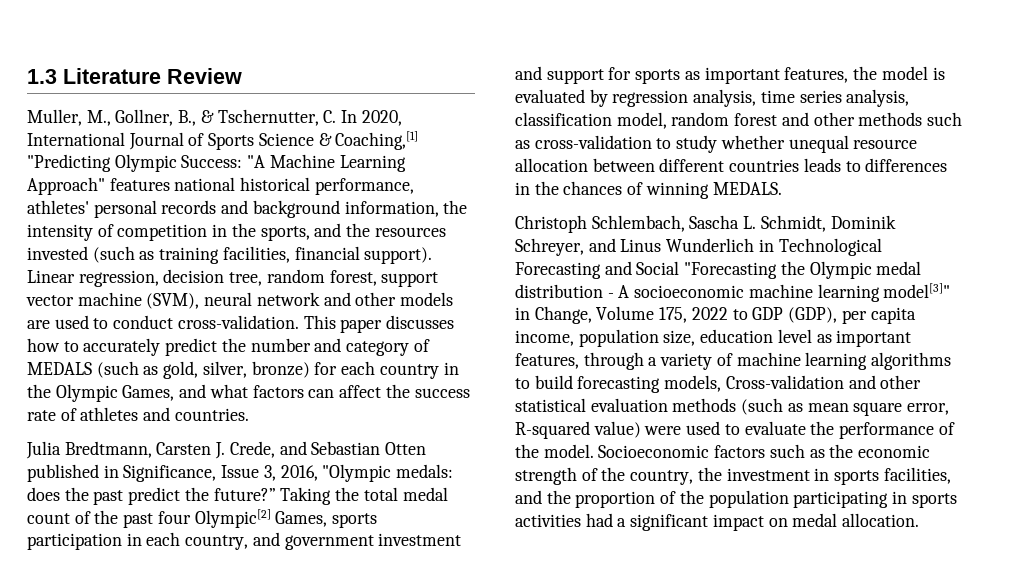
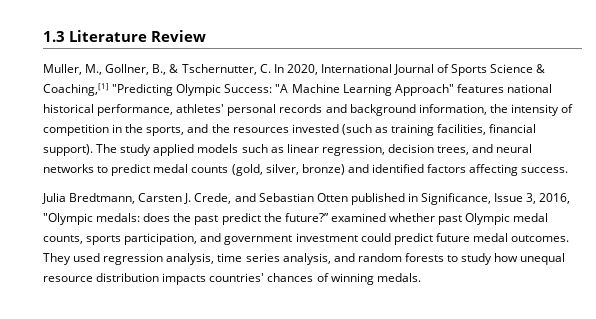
[27,269,439,287] [26,292,454,309] [27,315,455,333] [27,338,430,356] [27,361,459,379] [27,384,470,402] [27,407,249,421] Linear regression, decision tree, random forest, support vector machine (SVM), neural network and other models are used to conduct cross-validation. This paper discusses how to accurately predict the number and category of MEDALS (such as gold, silver, bronze) for each country in the Olympic Games, and what factors can affect the success rate of athletes and countries. -> [96,144,533,156] [43,164,569,176] The study applied models such as linear regression, decision trees, and neural networks to predict medal counts (gold, silver, bronze) and identified factors affecting success.
[280,487,448,505] [27,509,378,528] [27,532,462,550] [515,66,945,84] [515,89,608,107] Taking the total medal count of the past four Olympic[2] Games, sports participation in each country, and government investment and support for sports as important features, the model is evaluated by -> [330,213,549,225] [43,233,570,245] [43,253,101,265] examined whether past Olympic medal counts, sports participation, and government investment could predict future medal outcomes. They used
[515,112,963,129] [515,135,652,149] classification model, random forest and other methods such as cross-validation -> [333,253,444,262] and random forests
[720,135,785,149] whether -> [494,253,519,262] how
[515,158,948,172] [515,181,782,199] [515,215,896,233] [515,238,882,256] [515,261,922,279] [515,283,951,302] [515,306,916,324] [515,329,912,347] [515,352,952,370] [515,375,922,393] [515,398,950,416] [515,421,955,439] [515,444,931,458] [515,467,951,485] [515,490,957,508] [515,513,920,531] allocation between different countries leads to differences in the chances of winning MEDALS. // Christoph Schlembach, Sascha L. Schmidt, Dominik Schreyer, and Linus Wunderlich in Technological Forecasting and Social "Forecasting the Olympic medal distribution - A socioeconomic machine learning model[3]" in Change, Volume 175, 2022 to GDP (GDP), per capita income, population size, education level as important features, through a variety of machine learning algorithms to build forecasting models, Cross-validation and other statistical evaluation methods (such as mean square error, R-squared value) were used to evaluate the performance of the model. Socioeconomic factors such as the economic strength of the country, the investment in sports facilities, and the proportion of the population participating in sports activities had a significant impact on medal allocation. -> [96,273,421,285] distribution impacts countries' chances of winning medals.

